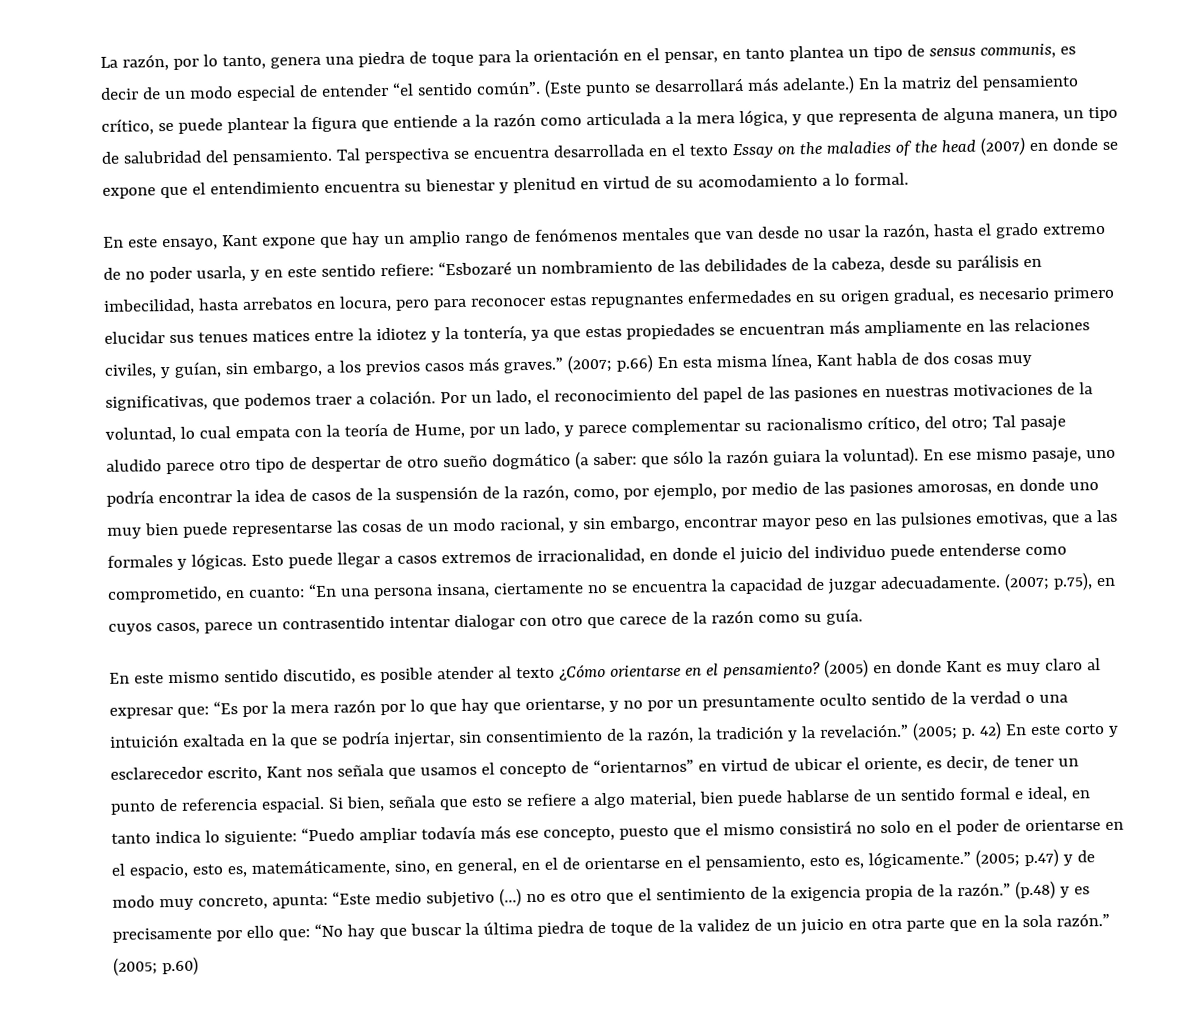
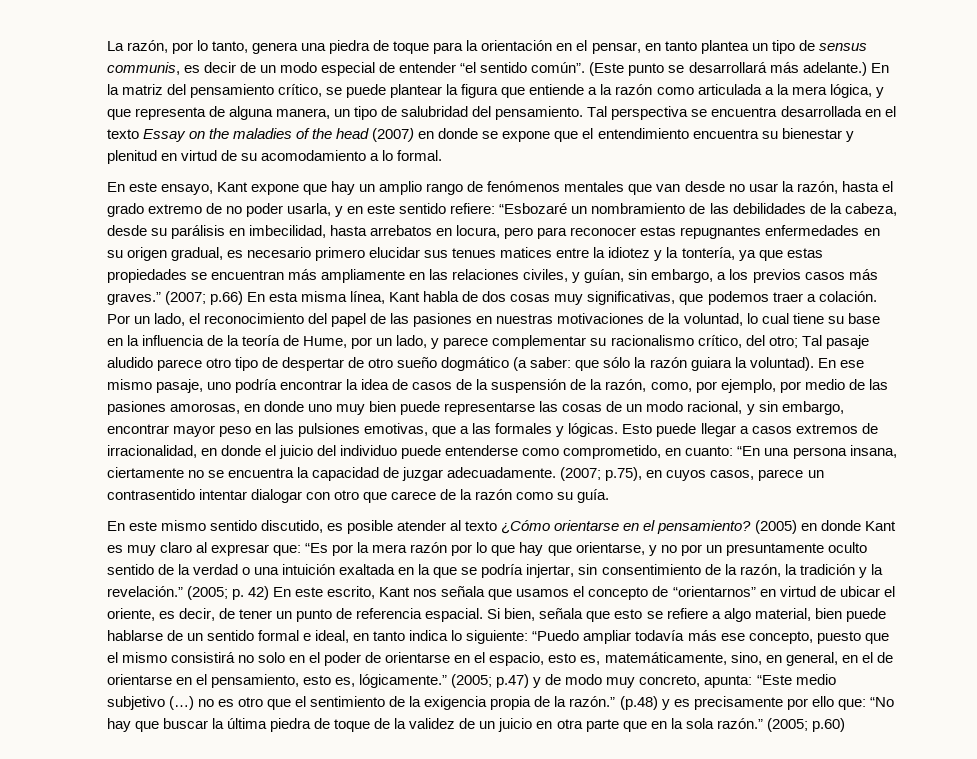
[235,427,323,442] empata con -> [792,313,880,324] [106,335,223,346] tiene su base en la influencia de
[1064,723,1120,737] [110,766,204,780] corto y esclarecedor -> (324, 592) none

